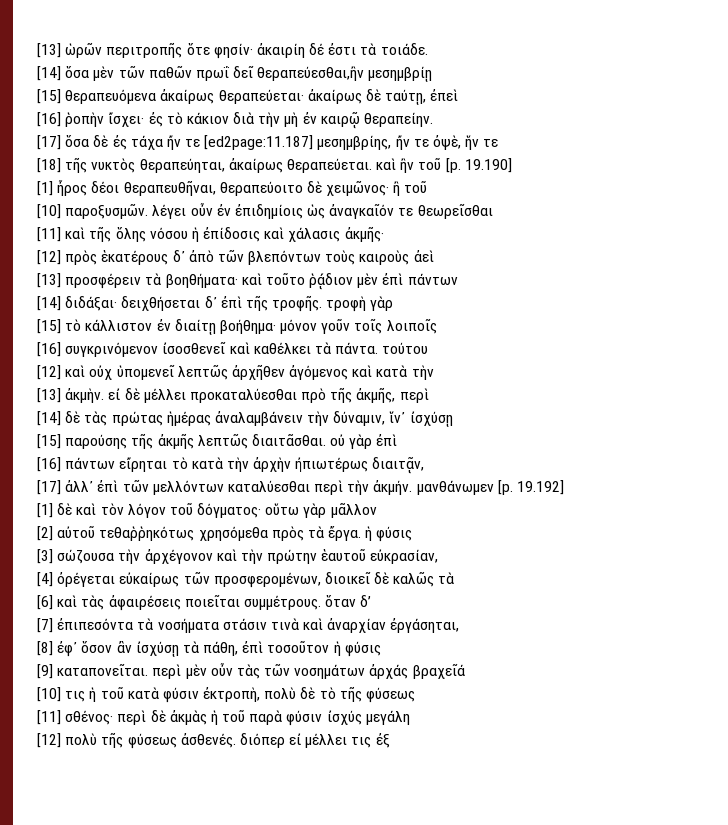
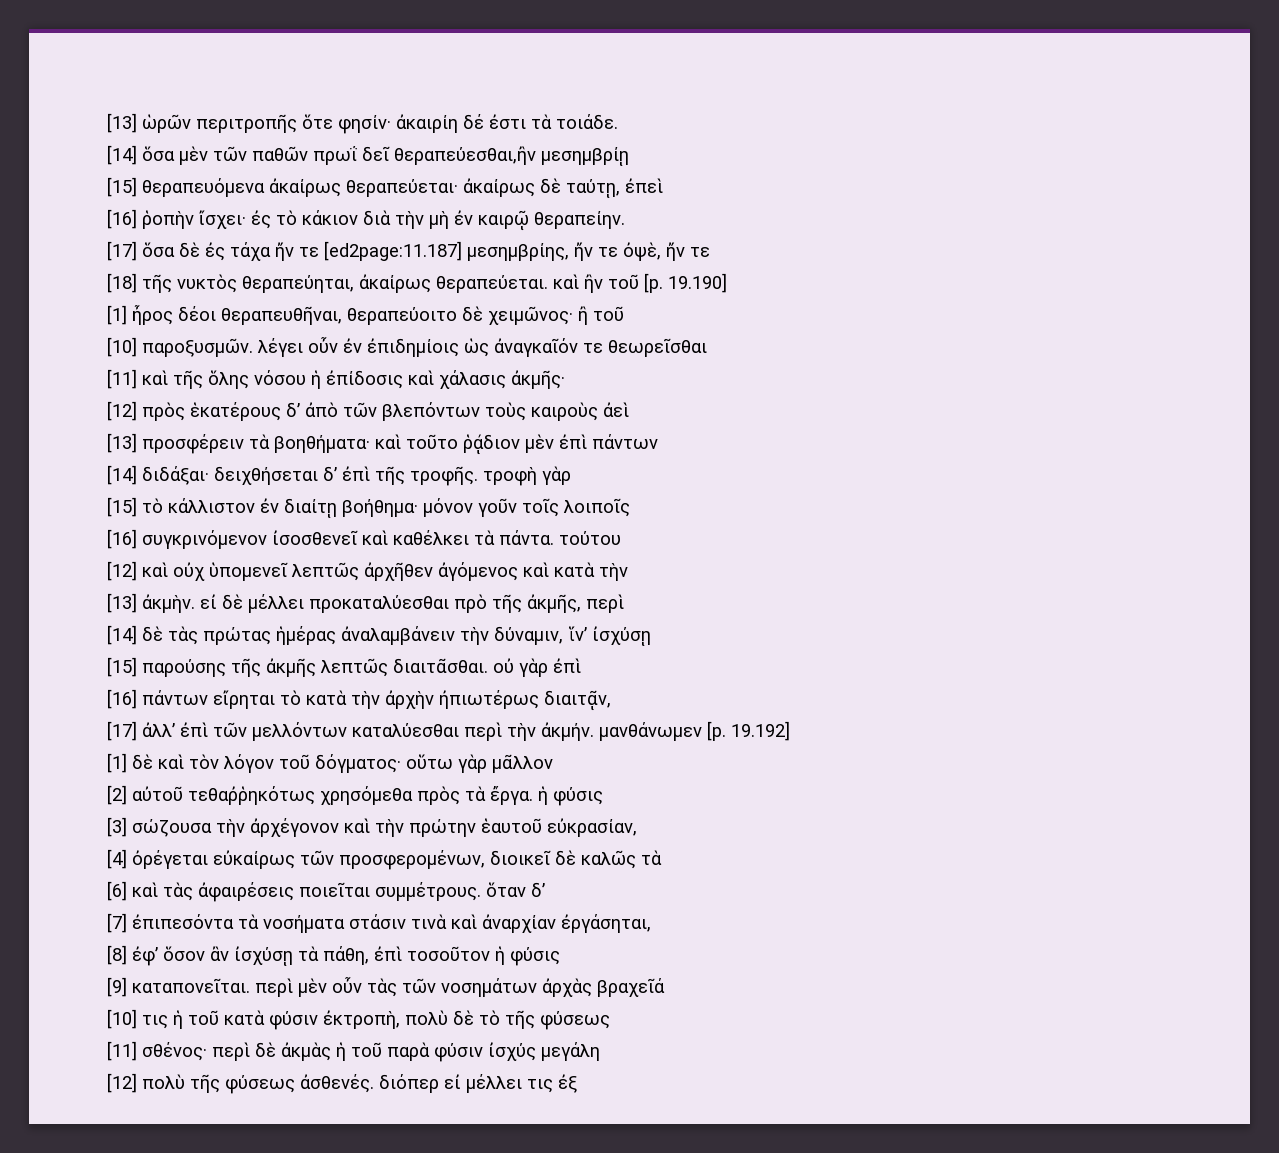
[465,135,480,150] ἥν -> [666,242,685,261] ἤν
[172,250,185,262] δ᾽ -> [286,402,300,417] δ’
[204,296,217,308] δ᾽ -> [323,466,337,481] δ’
[389,411,406,423] ἵν᾽ -> [568,626,587,641] ἵν’
[65,480,94,492] ἀλλ᾽ -> [142,722,175,737] ἀλλ’
[99,526,195,541] τεθαῥῥηκότως -> [188,786,315,805] τεθαῤῥηκότως
[57,641,78,657] ἐφ᾽ -> [132,946,158,966] ἐφ’
[369,664,409,679] ἀρχάς -> [542,978,592,997] ἀρχὰς

